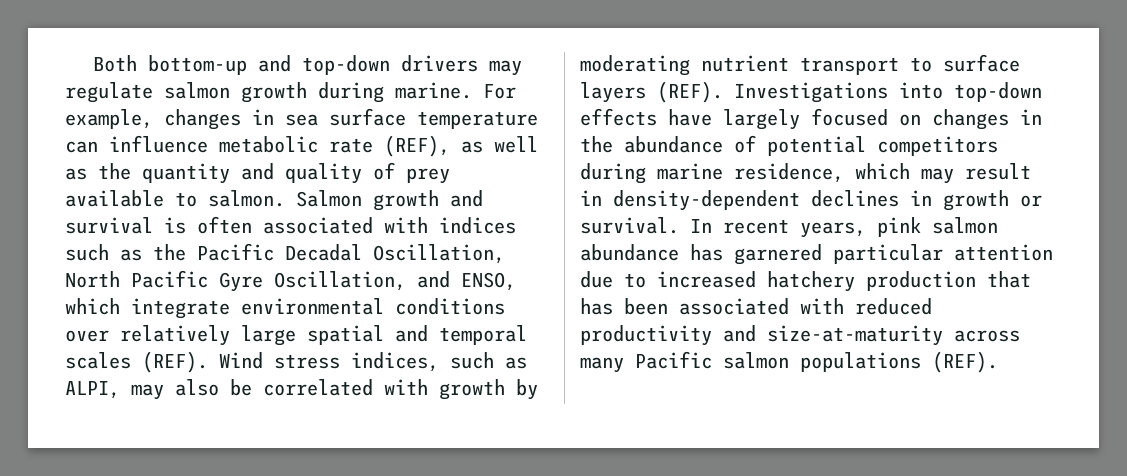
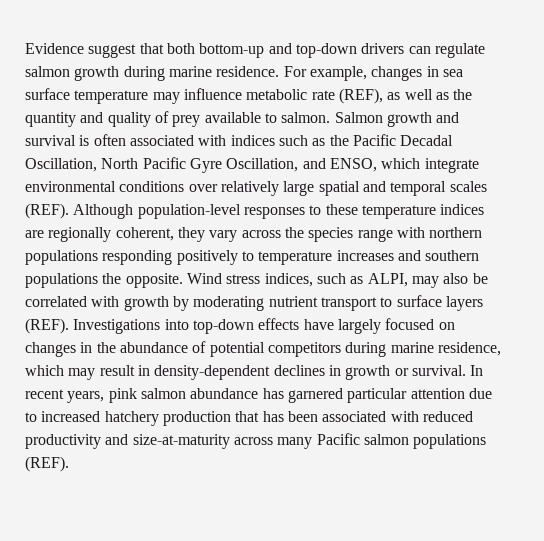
[92,55,137,72] Both -> [25,43,195,58] Evidence suggest that both
[488,60,522,76] may -> [408,46,431,54] can
[395,82,472,99] marine. -> [168,66,280,77] marine residence.
[65,141,98,153] can -> [152,92,180,104] may
(208, 362) none -> [73,204,485,219] [25,227,483,242] [25,250,480,265] [25,273,183,288] Although population-level responses to these temperature indices are regionally coherent, they vary across the species range with northern populations responding positively to temperature increases and southern populations the opposite.

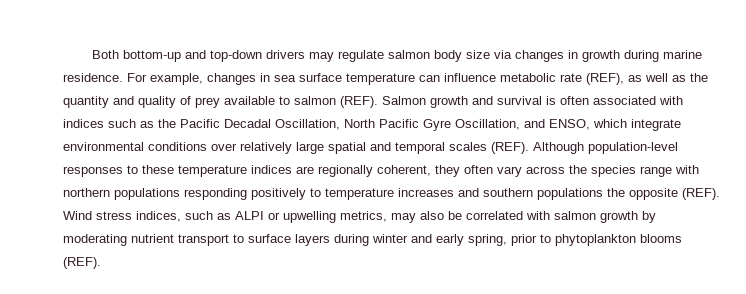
[25,43,195,58] Evidence suggest that both -> [91,50,119,59] Both
[408,46,431,54] can -> [308,52,334,62] may
(70, 71) none -> [433,50,578,62] body size via changes in
[152,92,180,104] may -> [419,75,440,82] can
[281,112,331,123] salmon. -> [294,96,378,108] salmon (REF).
(205, 234) none -> [464,165,493,174] often
[125,273,183,288] opposite. -> [629,188,720,200] opposite (REF).
[367,273,408,287] ALPI, -> [235,211,387,223] ALPI or upwelling metrics,
(120, 301) none -> [554,211,596,220] salmon
[25,318,455,334] [25,341,501,357] [25,365,484,380] [25,388,492,403] [25,411,473,426] [25,433,487,449] (REF). Investigations into top-down effects have largely focused on changes in the abundance of potential competitors during marine residence, which may result in density-dependent declines in growth or survival. In recent years, pink salmon abundance has garnered particular attention due to increased hatchery production that has been associated with reduced productivity and size-at-maturity across many Pacific salmon populations -> [334,234,682,246] during winter and early spring, prior to phytoplankton blooms

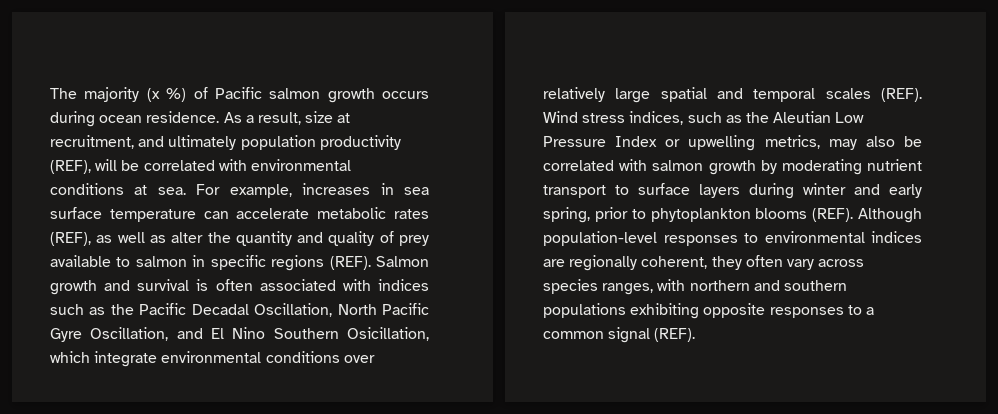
[91,50,702,62] [63,73,123,82] Both bottom-up and top-down drivers may regulate salmon body size via changes in growth during marine residence. -> [50,87,429,103] [50,111,351,127] [50,135,401,150] [50,159,351,174] [50,183,186,195] The majority (x %) of Pacific salmon growth occurs during ocean residence. As a result, size at recruitment, and ultimately population productivity (REF), will be correlated with environmental conditions at sea.
[207,73,256,85] changes -> [302,183,371,195] increases
[444,73,582,82] influence metabolic rate -> [236,207,430,219] accelerate metabolic rates
(686, 78) none -> [171,232,204,243] alter
(336, 100) none -> [192,255,325,271] in specific regions
[549,119,590,130] ENSO, -> [211,327,429,341] El Nino Southern Osicillation,
[533,142,678,154] [63,165,699,177] [63,188,720,200] Although population-level responses to these temperature indices are regionally coherent, they often vary across the species range with northern populations responding positively to temperature increases and southern populations the opposite (REF). -> (922, 95) none
[235,211,264,220] ALPI -> [745,111,865,123] [543,136,658,147] the Aleutian Low Pressure Index
(101, 263) none -> [858,208,922,223] [543,231,922,246] [543,255,865,271] [543,279,847,295] [543,303,874,319] [543,327,696,343] Although population-level responses to environmental indices are regionally coherent, they often vary across species ranges, with northern and southern populations exhibiting opposite responses to a common signal (REF).

